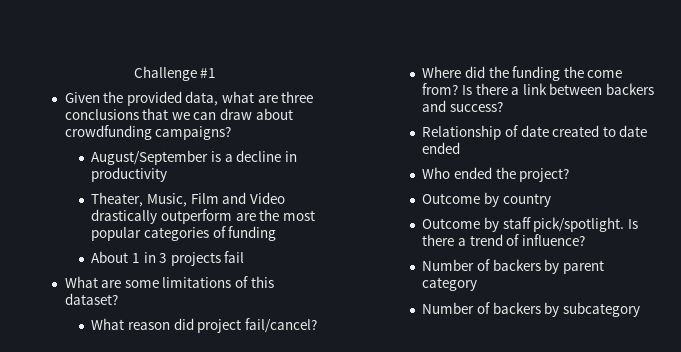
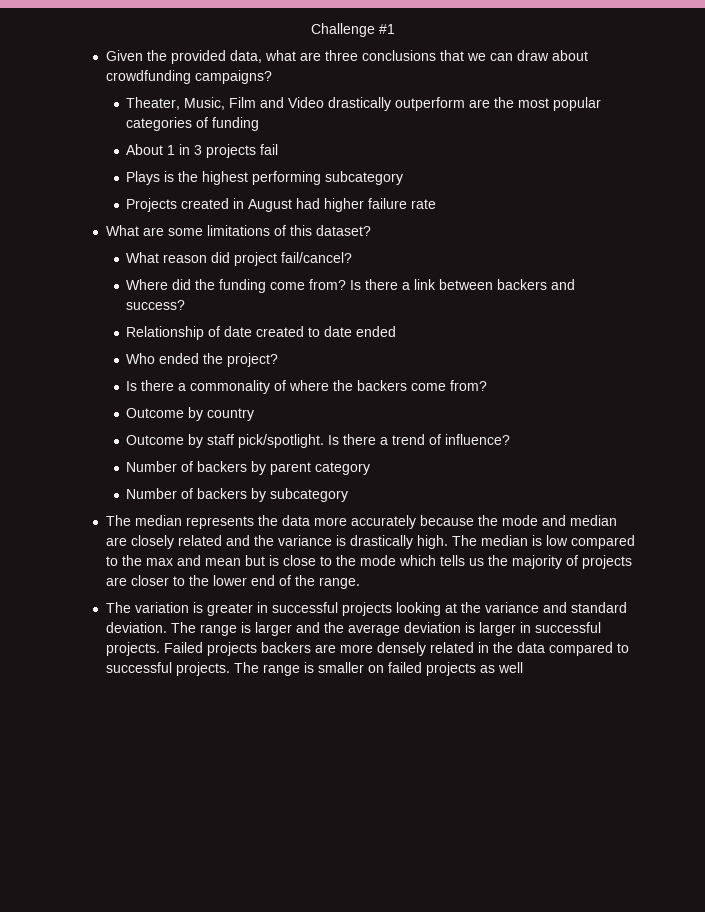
[91,150,297,165] [91,167,168,182] // August/September is a decline in productivity -> (272, 77) none
(245, 257) none -> [126,171,404,185] [126,198,437,212] // Plays is the highest performing subcategory // Projects created in August had higher failure rate
[563,66,584,78] the -> (267, 286) none
(570, 175) none -> [126,380,488,394] // Is there a commonality of where the backers come from?
(640, 309) none -> [105,515,617,529] [105,535,635,549] [105,555,632,569] [105,575,360,589] [105,602,627,616] [105,622,601,636] [105,642,629,656] [105,662,523,676] // The median represents the data more accurately because the mode and median are closely related and the variance is drastically high. The median is low compared to the max and mean but is close to the mode which tells us the majority of projects are closer to the lower end of the range. // The variation is greater in successful projects looking at the variance and standard deviation. The range is larger and the average deviation is larger in successful projects. Failed projects backers are more densely related in the data compared to successful projects. The range is smaller on failed projects as well

